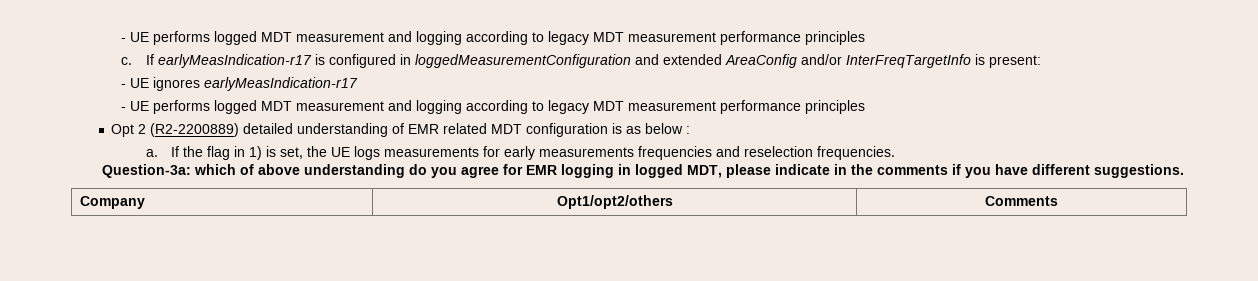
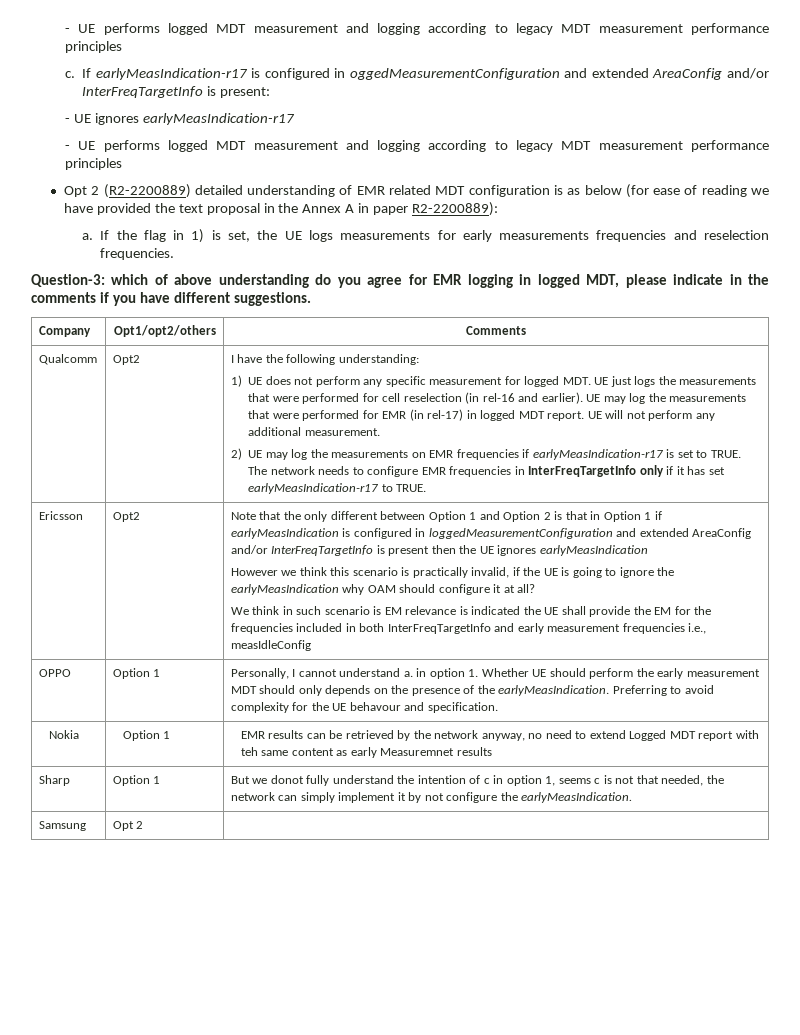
[414,54,631,68] loggedMeasurementConfiguration -> [349,68,560,80] oggedMeasurementConfiguration
[686,126,691,134] : -> [625,184,769,198] [63,202,499,216] (for ease of reading we have provided the text proposal in the Annex A in paper R2-2200889):
[101,164,191,178] Question-3a: -> [31,274,105,287] Question-3:
(1058, 201) none -> [38,354,97,365] [112,355,140,365] [230,354,419,365] [230,375,757,387] [248,392,747,404] [248,409,715,421] [248,427,380,436] [230,448,741,460] [248,465,725,477] [248,483,427,494] [38,511,83,520] [112,512,140,522] [230,511,662,522] [230,528,752,539] [230,545,648,556] [230,567,675,578] [230,584,536,595] [230,606,712,617] [230,623,707,634] [230,640,311,651] [38,669,71,677] [112,668,161,679] [230,668,760,679] [230,685,714,696] [230,702,498,713] [48,730,79,739] [122,730,171,741] [240,730,759,741] [240,747,492,758] [38,775,70,786] [112,775,161,786] [230,775,724,786] [230,792,633,803] [38,821,86,831] [112,821,144,831] // Qualcomm | Opt2 | I have the following understanding: // 1) UE does not perform any specific measurement for logged MDT. UE just logs the measurements that were performed for cell reselection (in rel-16 and earlier). UE may log the measurements that were performed for EMR (in rel-17) in logged MDT report. UE will not perform any additional measurement. // 2) UE may log the measurements on EMR frequencies if earlyMeasIndication-r17 is set to TRUE. The network needs to configure EMR frequencies in InterFreqTargetInfo only if it has set earlyMeasIndication-r17 to TRUE. // Ericsson | Opt2 | Note that the only different between Option 1 and Option 2 is that in Option 1 if earlyMeasIndication is configured in loggedMeasurementConfiguration and extended AreaConfig and/or InterFreqTargetInfo is present then the UE ignores earlyMeasIndication // However we think this scenario is practically invalid, if the UE is going to ignore the earlyMeasIndication why OAM should configure it at all? // We think in such scenario is EM relevance is indicated the UE shall provide the EM for the frequencies included in both InterFreqTargetInfo and early measurement frequencies i.e., measIdleConfig // OPPO | Option 1 | Personally, I cannot understand a. in option 1. Whether UE should perform the early measurement MDT should only depends on the presence of the earlyMeasIndication. Preferring to avoid complexity for the UE behavour and specification. // Nokia | Option 1 | EMR results can be retrieved by the network anyway, no need to extend Logged MDT report with teh same content as early Measuremnet results // Sharp | Option 1 | But we donot fully understand the intention of c in option 1, seems c is not that needed, the network can simply implement it by not configure the earlyMeasIndication. // Samsung | Opt 2 |

